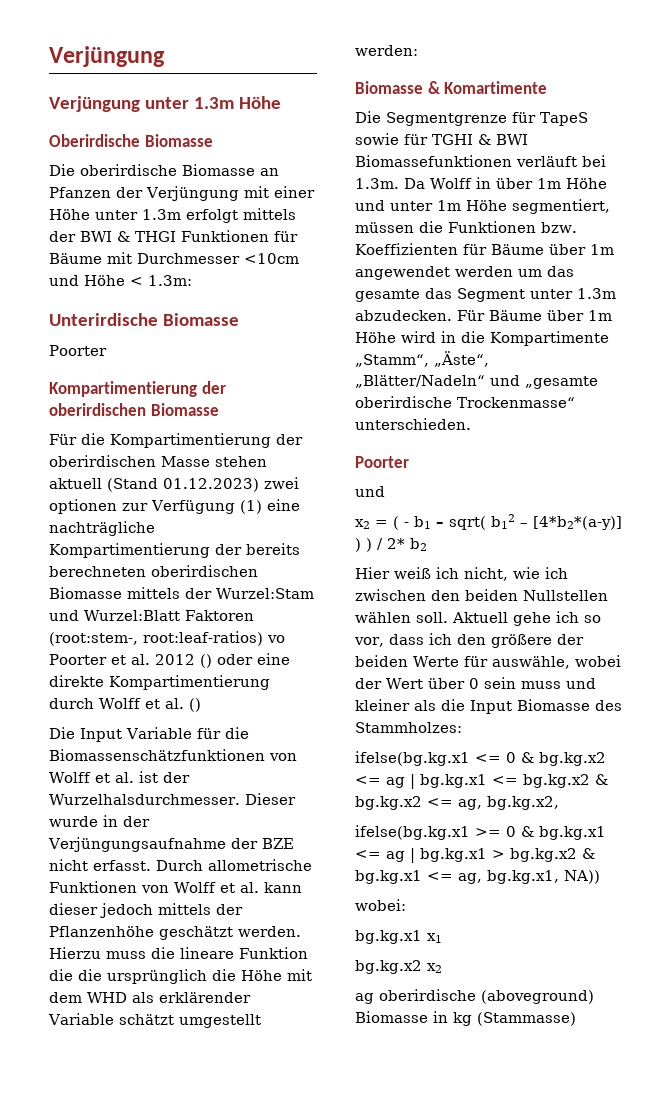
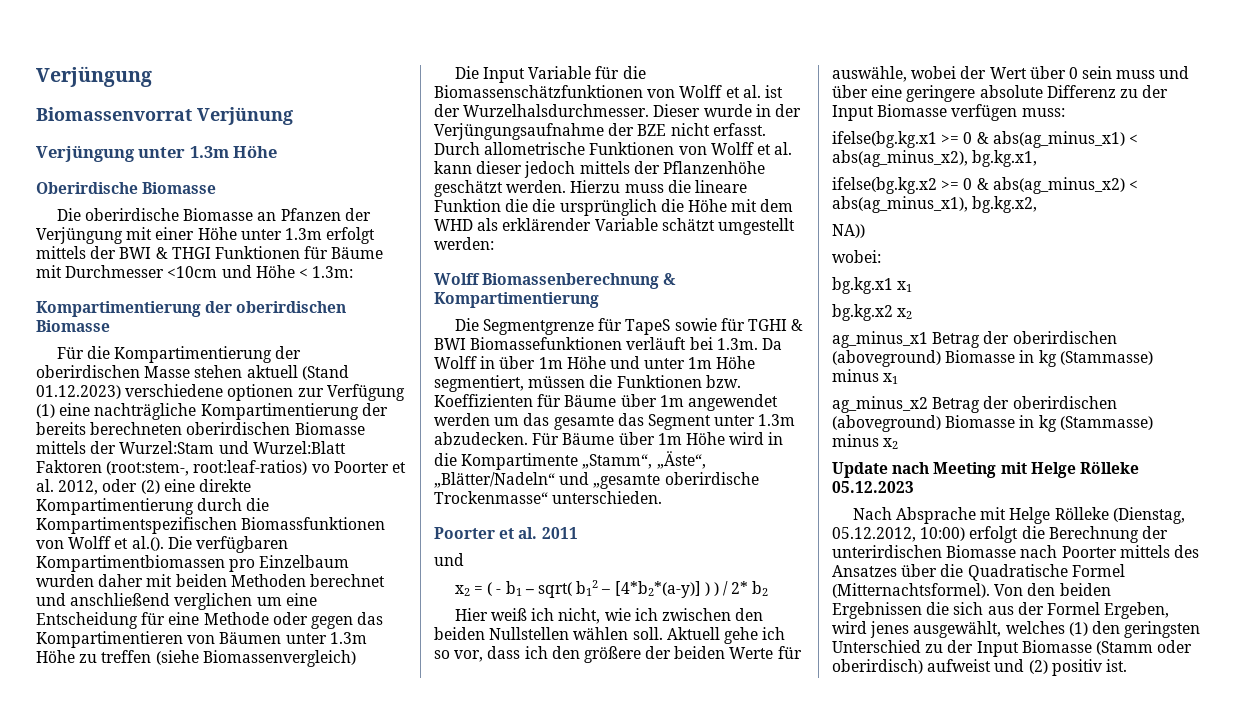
[49,46,165,67] Verjüngung -> [36,66,152,87] [36,107,293,125] Verjüngung // Biomassenvorrat Verjünung
[49,313,240,326] [49,345,107,356] // Unterirdische Biomasse // Poorter -> (354, 272) none
[264,477,299,489] zwei -> [125,384,224,397] verschiedene
[155,654,253,668] 2012 () oder -> [58,479,160,495] 2012, oder (2)
[99,698,201,712] Wolff et al. () -> [246,498,270,511] [36,517,386,534] [36,536,288,553] [36,555,350,572] [36,574,385,587] [36,593,317,610] [36,612,384,629] [36,631,367,648] [36,650,356,667] die Kompartimentspezifischen Biomassfunktionen von Wolff et al.(). Die verfügbaren Kompartimentbiomassen pro Einzelbaum wurden daher mit beiden Methoden berechnet und anschließend verglichen um eine Entscheidung für eine Methode oder gegen das Kompartimentieren von Bäumen unter 1.3m Höhe zu treffen (siehe Biomassenvergleich)
[355,81,548,94] Biomasse & Komartimente -> [434,273,677,289] [434,292,599,308] Wolff Biomassenberechnung & Kompartimentierung
(409, 462) none -> [499,527,578,539] et al. 2011
[355,699,622,714] [355,722,462,733] [355,751,606,766] [355,774,608,789] [355,796,559,810] [355,825,606,840] [355,848,595,863] [355,870,559,884] kleiner als die Input Biomasse des Stammholzes: // ifelse(bg.kg.x1 <= 0 & bg.kg.x2 <= ag | bg.kg.x1 <= bg.kg.x2 & bg.kg.x2 <= ag, bg.kg.x2, // ifelse(bg.kg.x1 >= 0 & bg.kg.x1 <= ag | bg.kg.x1 > bg.kg.x2 & bg.kg.x1 <= ag, bg.kg.x1, -> [832,85,1169,102] [832,104,1065,121] [832,131,1138,148] [832,150,1038,167] [832,177,1138,194] [832,196,1038,213] über eine geringere absolute Differenz zu der Input Biomasse verfügen muss: // ifelse(bg.kg.x1 >= 0 & abs(ag_minus_x1) < abs(ag_minus_x2), bg.kg.x1, // ifelse(bg.kg.x2 >= 0 & abs(ag_minus_x2) < abs(ag_minus_x1), bg.kg.x2, //
[355,989,594,1004] [355,1011,576,1026] ag oberirdische (aboveground) Biomasse in kg (Stammasse) -> [832,331,1117,348] [832,350,1153,367] [832,369,899,384] [832,396,1117,413] [832,415,1153,432] [832,434,899,449] [832,461,1139,478] [832,481,914,493] [852,507,1185,524] [832,526,1168,543] [832,545,1199,558] [832,564,1125,581] [832,583,1111,598] [832,602,1170,619] [832,621,1201,638] [832,640,1193,657] [832,659,1127,676] ag_minus_x1 Betrag der oberirdischen (aboveground) Biomasse in kg (Stammasse) minus x1 // ag_minus_x2 Betrag der oberirdischen (aboveground) Biomasse in kg (Stammasse) minus x2 // Update nach Meeting mit Helge Rölleke 05.12.2023 // Nach Absprache mit Helge Rölleke (Dienstag, 05.12.2012, 10:00) erfolgt die Berechnung der unterirdischen Biomasse nach Poorter mittels des Ansatzes über die Quadratische Formel (Mitternachtsformel). Von den beiden Ergebnissen die sich aus der Formel Ergeben, wird jenes ausgewählt, welches (1) den geringsten Unterschied zu der Input Biomasse (Stamm oder oberirdisch) aufweist und (2) positiv ist.

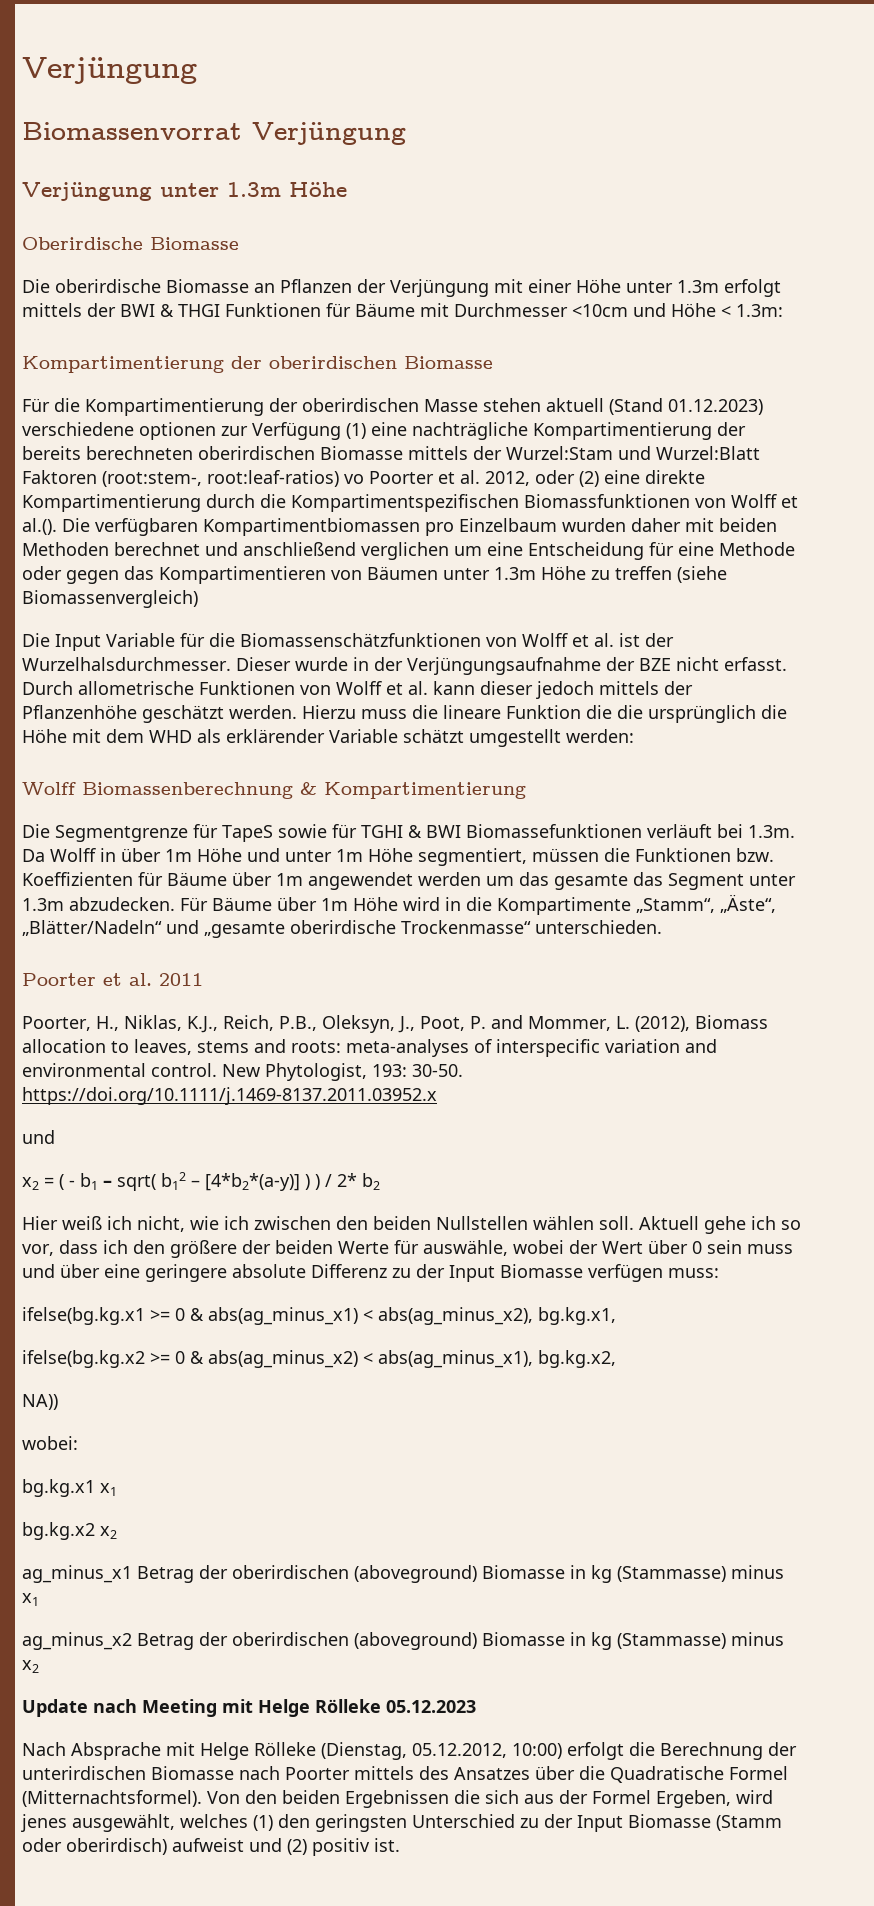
[197,107,293,125] Verjünung -> [252,122,406,145] Verjüngung
[280,208,341,221] Pfanzen -> [280,279,352,293] Pflanzen
(578, 533) none -> [22,1015,768,1033] [22,1039,717,1057] [22,1063,463,1081] [22,1087,437,1105] // Poorter, H., Niklas, K.J., Reich, P.B., Oleksyn, J., Poot, P. and Mommer, L. (2012), Biomass allocation to leaves, stems and roots: meta-analyses of interspecific variation and environmental control. New Phytologist, 193: 30-50. https://doi.org/10.1111/j.1469-8137.2011.03952.x

